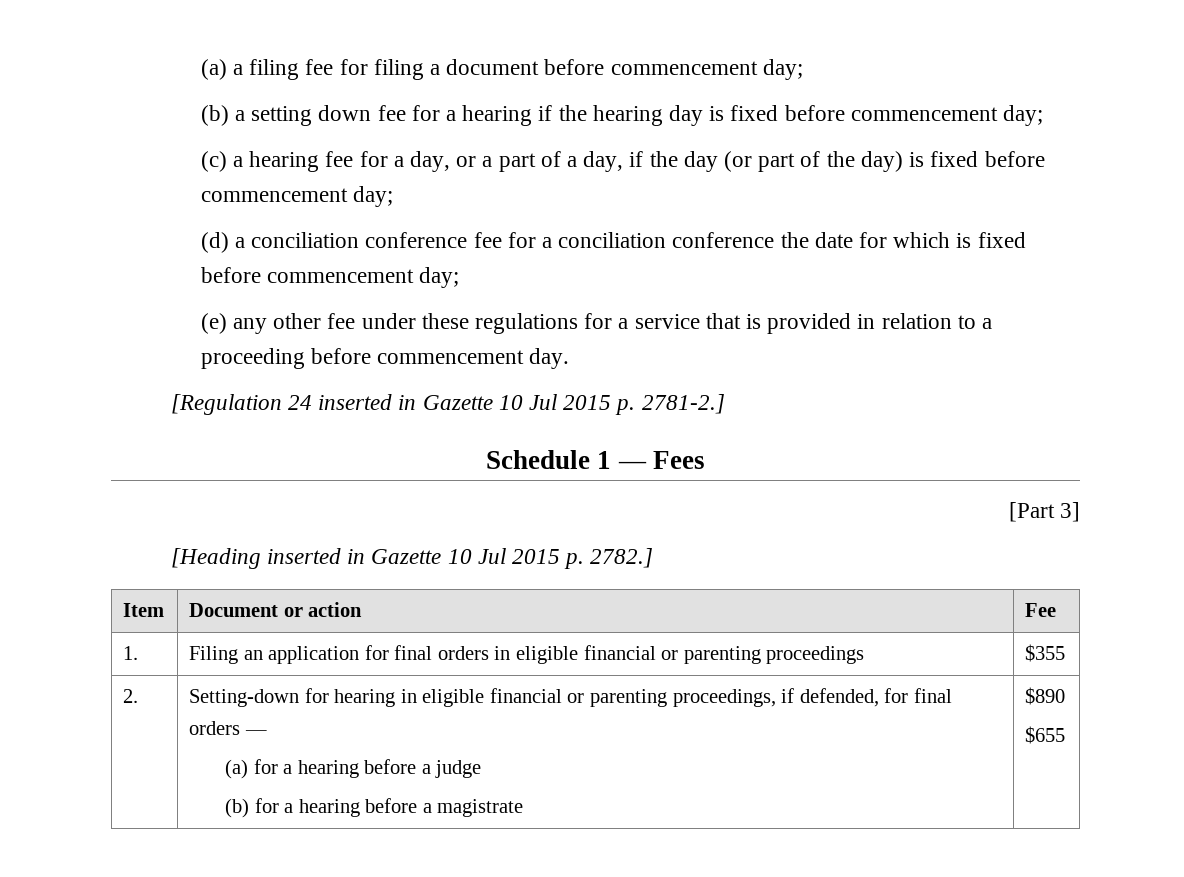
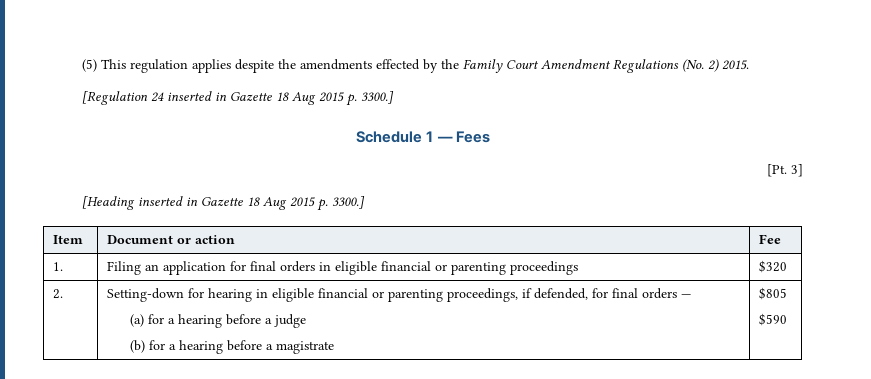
[200,59,803,80] [200,105,1044,126] [200,151,1045,172] [200,186,393,207] [200,232,1026,253] [200,267,460,288] [200,313,993,334] [200,348,570,369] (a) a filing fee for filing a document before commencement day; // (b) a setting down fee for a hearing if the hearing day is fixed before commencement day; // (c) a hearing fee for a day, or a part of a day, if the day (or part of the day) is fixed before commencement day; // (d) a conciliation conference fee for a conciliation conference the date for which is fixed before commencement day; // (e) any other fee under these regulations for a service that is provided in relation to a proceeding before commencement day. -> [81,59,749,73] (5) This regulation applies despite the amendments effected by the Family Court Amendment Regulations (No. 2) 2015.
[498,394,725,415] 10 Jul 2015 p. 2781-2.] -> [275,91,394,106] 18 Aug 2015 p. 3300.]
[1008,502,1055,522] [Part -> [767,164,787,177] [Pt.
[447,548,654,569] 10 Jul 2015 p. 2782.] -> [246,196,365,211] 18 Aug 2015 p. 3300.]
[1025,644,1066,662] $355 -> [759,260,788,273] $320
[1025,687,1066,705] [1025,726,1066,744] $890 // $655 -> [759,287,788,300] [759,313,788,326] $805 // $590

